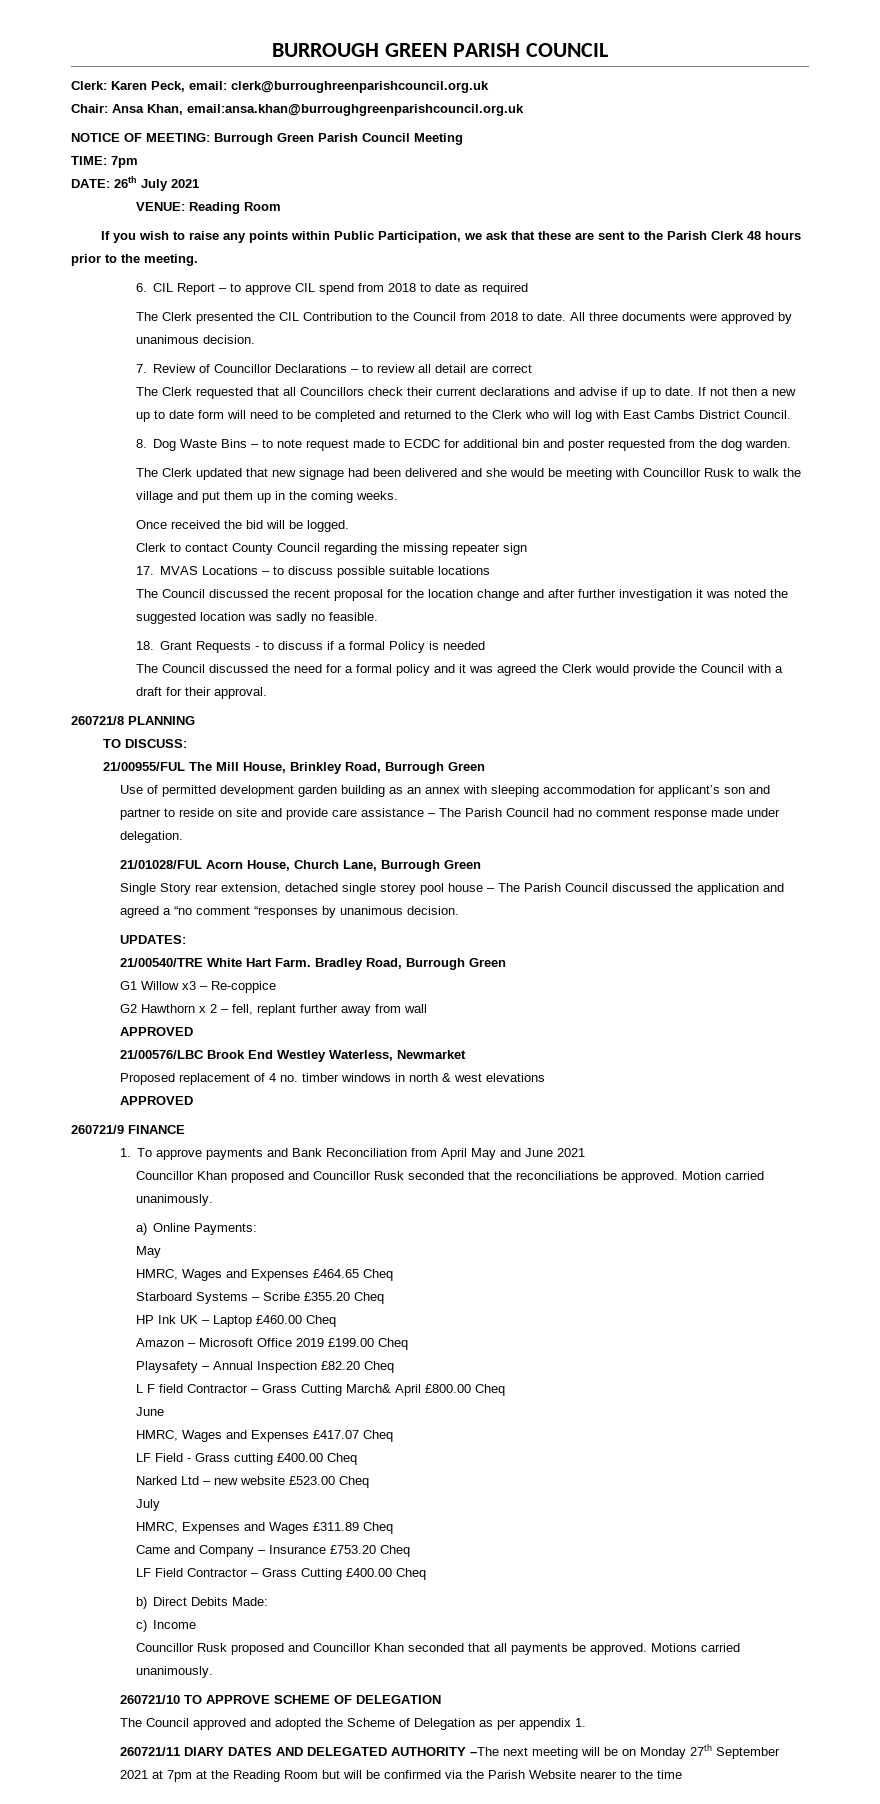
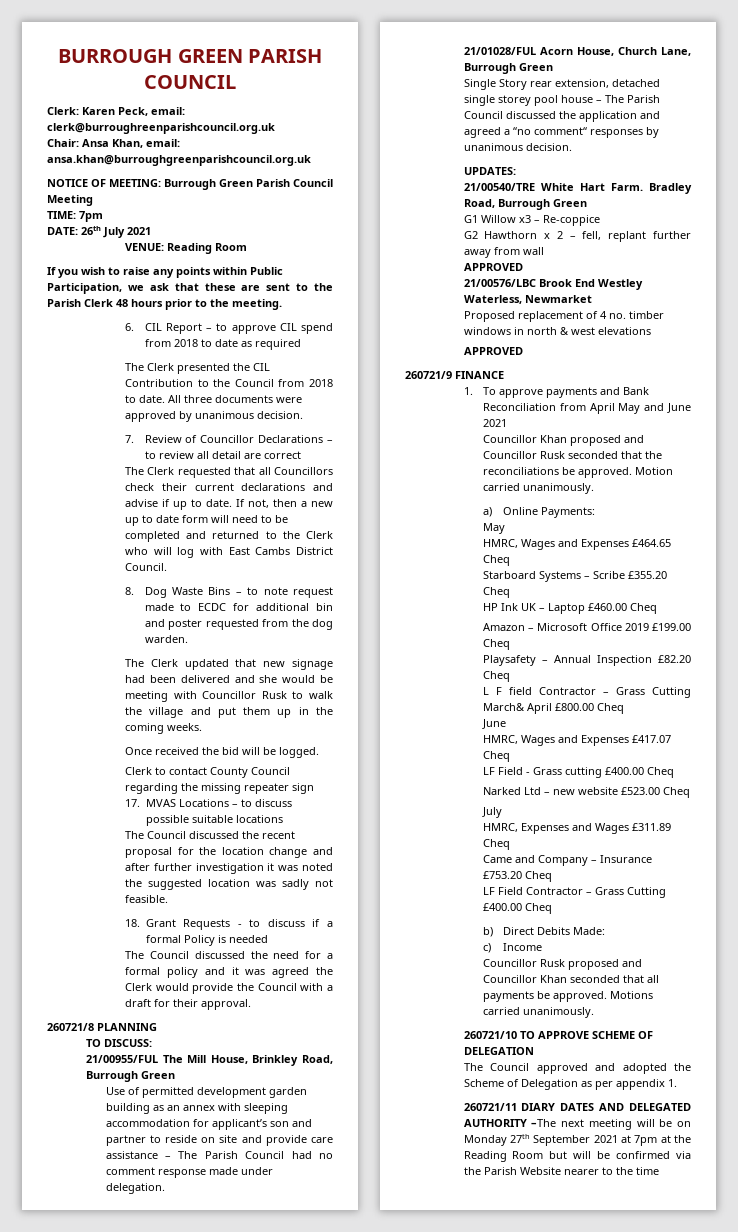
[187,104,524,116] email:ansa.khan@burroughgreenparishcouncil.org.uk -> [146,139,180,147] [47,155,311,166] email: ansa.khan@burroughgreenparishcouncil.org.uk
[709,387,728,396] not -> [248,499,270,508] not,
[310,614,325,621] no -> [315,879,334,887] not
[195,906,318,918] comment “responses -> [533,127,643,138] comment“ responses

